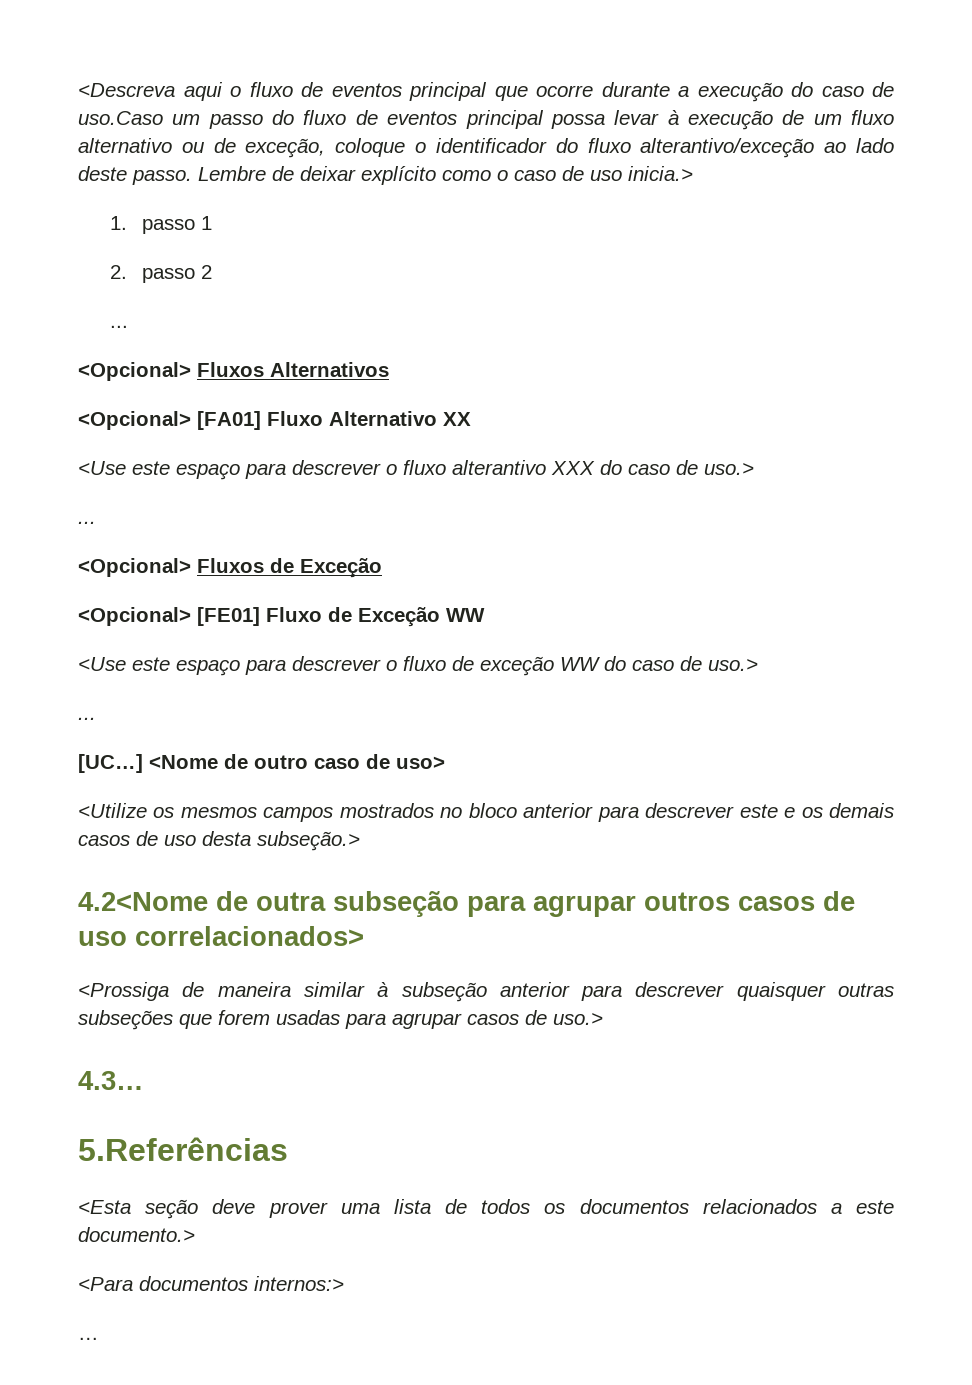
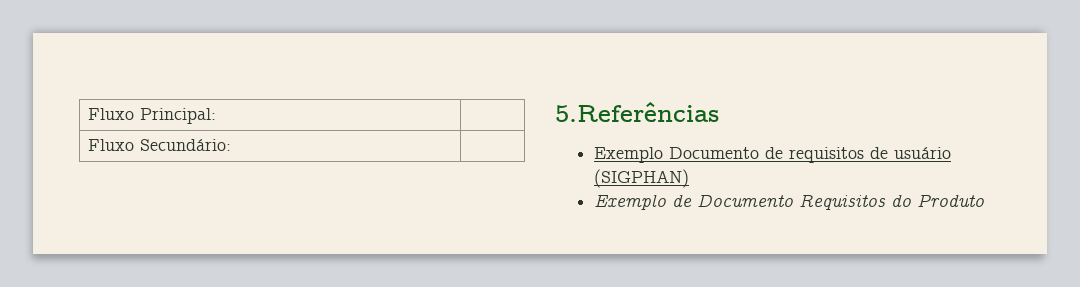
[78,82,894,102] [78,110,895,130] [78,138,895,158] [78,166,693,185] [109,216,212,234] [109,265,212,283] [109,325,128,328] [78,362,389,381] [78,411,471,430] [78,460,754,480] [78,521,96,524] [78,558,382,578] [78,607,485,627] [78,656,758,676] [78,717,96,720] [78,754,445,773] [78,803,894,822] [78,831,360,851] [78,891,855,917] [78,926,364,946] [78,982,894,1002] [78,1010,603,1030] [78,1071,144,1090] [78,1137,288,1161] [78,1199,894,1219] [78,1227,195,1242] [78,1276,344,1291] [78,1337,99,1340] <Descreva aqui o fluxo de eventos principal que ocorre durante a execução do caso de uso.Caso um passo do fluxo de eventos principal possa levar à execução de um fluxo alternativo ou de exceção, coloque o identificador do fluxo alterantivo/exceção ao lado deste passo. Lembre de deixar explícito como o caso de uso inicia.> // 1. passo 1 // 2. passo 2 // ... // <Opcional> Fluxos Alternativos // <Opcional> [FA01] Fluxo Alternativo XX // <Use este espaço para descrever o fluxo alterantivo XXX do caso de uso.> // ... // <Opcional> Fluxos de Exceção // <Opcional> [FE01] Fluxo de Exceção WW // <Use este espaço para descrever o fluxo de exceção WW do caso de uso.> // ... // [UC…] <Nome de outro caso de uso> // <Utilize os mesmos campos mostrados no bloco anterior para descrever este e os demais casos de uso desta subseção.> // 4.2<Nome de outra subseção para agrupar outros casos de uso correlacionados> // <Prossiga de maneira similar à subseção anterior para descrever quaisquer outras subseções que forem usadas para agrupar casos de uso.> // 4.3… // 5.Referências // <Esta seção deve prover uma lista de todos os documentos relacionados a este documento.> // <Para documentos internos:> // … -> [88,108,217,124] [88,139,232,151] [555,102,719,122] [594,147,952,163] [594,169,690,188] [594,194,985,210] Fluxo Principal: | // Fluxo Secundário: | // 5.Referências // Exemplo Documento de requisitos de usuário (SIGPHAN) // Exemplo de Documento Requisitos do Produto

